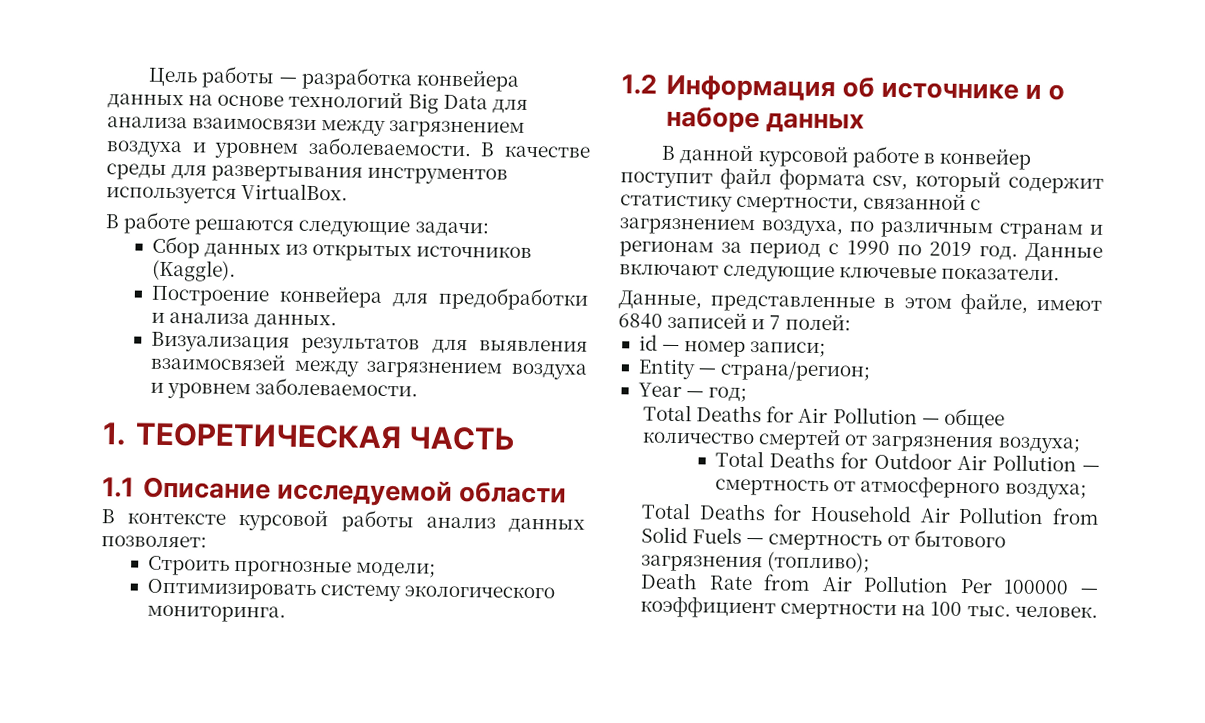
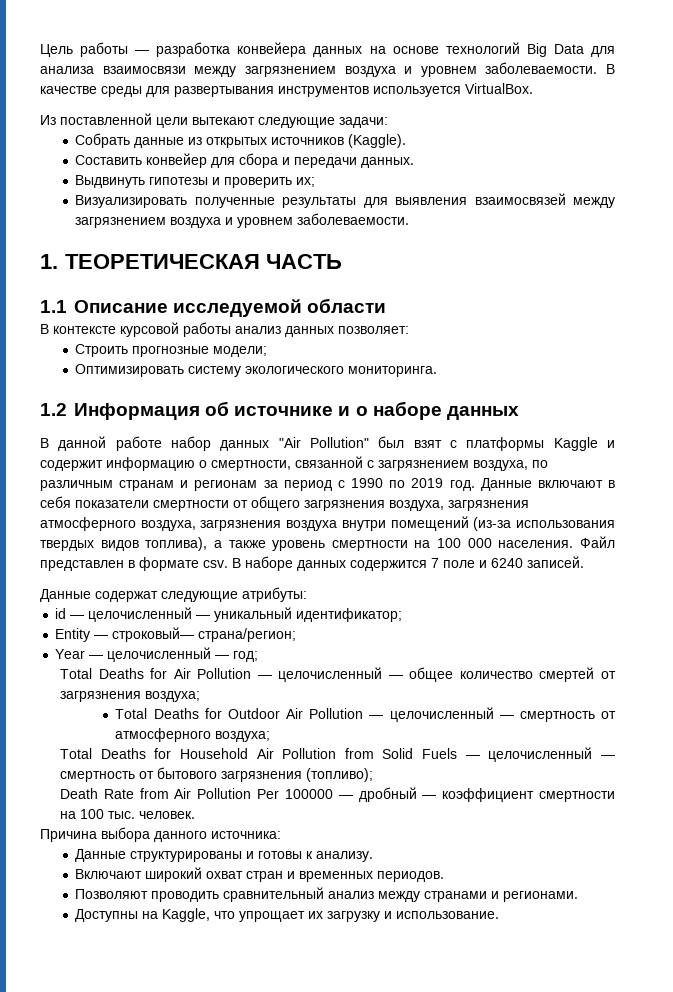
[105,211,295,236] В работе решаются -> [40,113,255,128] Из поставленной цели вытекают
[151,235,282,259] Сбор данных -> [75,133,185,148] Собрать данные
[150,285,589,311] [150,312,338,330] [150,331,421,355] Построение конвейера для предобработки и анализа данных. // Визуализация результатов -> [75,153,415,168] [75,175,316,188] [75,195,357,208] Составить конвейер для сбора и передачи данных. // Выдвинуть гипотезы и проверить их; // Визуализировать полученные результаты
[757,145,1032,170] [620,167,1104,194] [620,194,733,212] курсовой работе в конвейер поступит файл формата csv, который содержит статистику -> [115,436,615,451] [40,457,207,471] работе набор данных "Air Pollution" был взят с платформы Kaggle и содержит информацию о
[723,264,1061,283] [618,290,1102,315] [618,311,851,331] [638,334,827,358] следующие ключевые показатели. // Данные, представленные в этом файле, имеют 6840 записей и 7 полей: // id — номер записи; -> [608,480,615,488] [40,496,529,511] [40,516,615,531] [40,536,615,551] [40,556,584,571] [40,587,307,602] [55,607,403,622] в себя показатели смертности от общего загрязнения воздуха, загрязнения атмосферного воздуха, загрязнения воздуха внутри помещений (из-за использования твердых видов топлива), а также уровень смертности на 100 000 населения. Файл представлен в формате csv. В наборе данных содержится 7 поле и 6240 записей. // Данные содержат следующие атрибуты: // id — целочисленный — уникальный идентификатор;
(717, 371) none -> [112,627,195,642] строковый—
(705, 394) none -> [107,647,230,662] целочисленный —
(940, 421) none -> [278,667,403,682] целочисленный —
(1100, 468) none -> [389,707,514,722] целочисленный —
(765, 541) none -> [488,747,616,762] целочисленный —
(1098, 591) none -> [358,787,437,802] дробный —
(1098, 611) none -> [40,827,281,842] [75,849,374,862] [75,867,445,882] [75,887,579,902] [75,908,500,922] // Причина выбора данного источника: // Данные структурированы и готовы к анализу. // Включают широкий охват стран и временных периодов. // Позволяют проводить сравнительный анализ между странами и регионами. // Доступны на Kaggle, что упрощает их загрузку и использование.

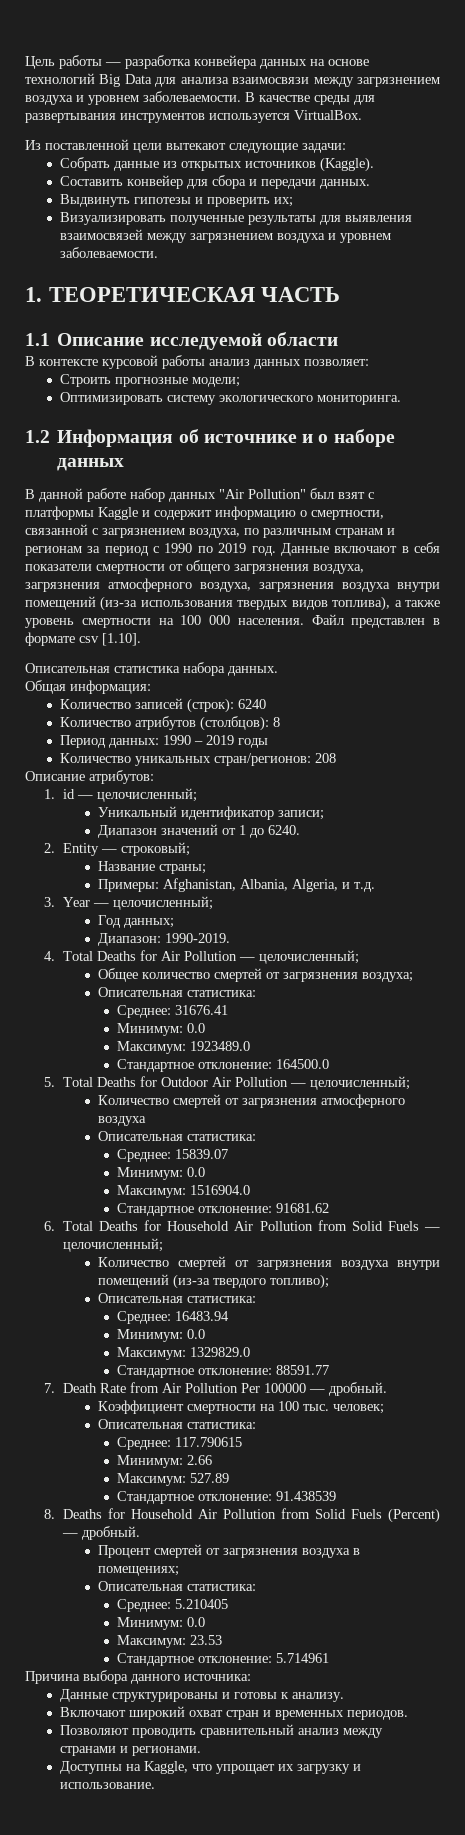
[203,556,584,571] [40,587,307,602] [55,607,403,622] [55,627,297,642] [55,647,259,662] csv. В наборе данных содержится 7 поле и 6240 записей. // Данные содержат следующие атрибуты: // id — целочисленный — уникальный идентификатор; // Entity — строковый— страна/регион; // Year — целочисленный — год; // -> [79,633,141,646] [25,662,278,676] [25,680,151,694] [59,698,266,713] [59,716,280,731] [59,735,268,748] [59,753,336,766] [25,770,154,784] [43,788,197,802] [97,806,324,820] [97,824,300,838] [43,842,190,856] [97,861,206,874] [97,878,375,892] [43,896,213,910] [97,915,174,928] [97,933,230,946] [43,951,55,961] csv [1.10]. // Описательная статистика набора данных. // Общая информация: // Количество записей (строк): 6240 // Количество атрибутов (столбцов): 8 // Период данных: 1990 – 2019 годы // Количество уникальных стран/регионов: 208 // Описание атрибутов: // 1. id — целочисленный; // Уникальный идентификатор записи; // Диапазон значений от 1 до 6240. // 2. Entity — строковый; // Название страны; // Примеры: Afghanistan, Albania, Algeria, и т.д. // 3. Year — целочисленный; // Год данных; // Диапазон: 1990-2019. // 4.
[278,667,454,682] целочисленный — общее -> [258,950,359,964] [97,968,138,982] целочисленный; // Общее
(201, 696) none -> [97,987,256,997] [116,1005,228,1018] [116,1023,205,1036] [116,1041,250,1054] [116,1059,329,1072] [43,1077,55,1087] Описательная статистика: // Среднее: 31676.41 // Минимум: 0.0 // Максимум: 1923489.0 // Стандартное отклонение: 164500.0 // 5.
[389,707,616,722] [115,728,271,742] целочисленный — смертность от атмосферного воздуха; // -> [309,1076,410,1090] [97,1094,405,1108] [97,1116,146,1126] [97,1131,256,1141] [116,1149,228,1162] [116,1167,205,1180] [116,1185,250,1198] [116,1203,329,1216] [43,1221,55,1231] целочисленный; // Количество смертей от загрязнения атмосферного воздуха // Описательная статистика: // Среднее: 15839.07 // Минимум: 0.0 // Максимум: 1516904.0 // Стандартное отклонение: 91681.62 // 6.
[488,747,616,762] [60,767,374,782] целочисленный — смертность от бытового загрязнения (топливо); // -> [62,1238,163,1252] [97,1256,440,1270] [97,1274,329,1289] [97,1293,256,1303] [116,1311,229,1324] [116,1329,205,1342] [116,1347,250,1360] [116,1365,329,1378] [43,1383,55,1393] целочисленный; // Количество смертей от загрязнения воздуха внутри помещений (из-за твердого топливо); // Описательная статистика: // Среднее: 16483.94 // Минимум: 0.0 // Максимум: 1329829.0 // Стандартное отклонение: 88591.77 // 7.
[358,787,535,802] дробный — коэффициент -> [328,1382,387,1396] [97,1400,184,1414] дробный. // Коэффициент
[139,811,196,819] человек. -> [332,1404,384,1414] [97,1419,256,1429] [116,1437,242,1450] [116,1455,212,1468] [116,1473,229,1486] [116,1491,336,1504] [43,1508,441,1523] [61,1526,140,1540] [97,1544,360,1558] [97,1566,179,1576] [97,1581,256,1591] [116,1599,228,1612] [116,1617,205,1630] [116,1635,222,1648] [116,1653,329,1666] человек; // Описательная статистика: // Среднее: 117.790615 // Минимум: 2.66 // Максимум: 527.89 // Стандартное отклонение: 91.438539 // 8. Deaths for Household Air Pollution from Solid Fuels (Percent) — дробный. // Процент смертей от загрязнения воздуха в помещениях; // Описательная статистика: // Среднее: 5.210405 // Минимум: 0.0 // Максимум: 23.53 // Стандартное отклонение: 5.714961

